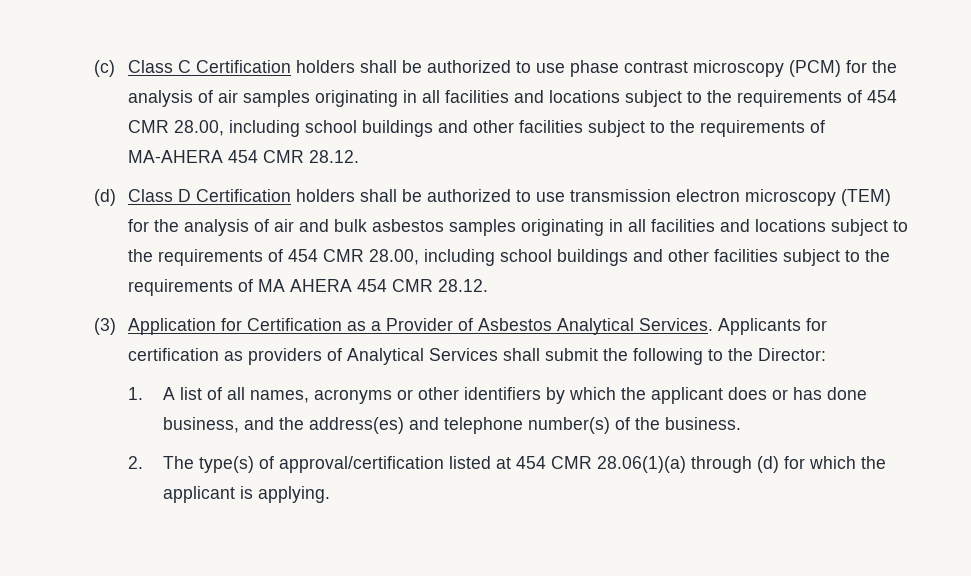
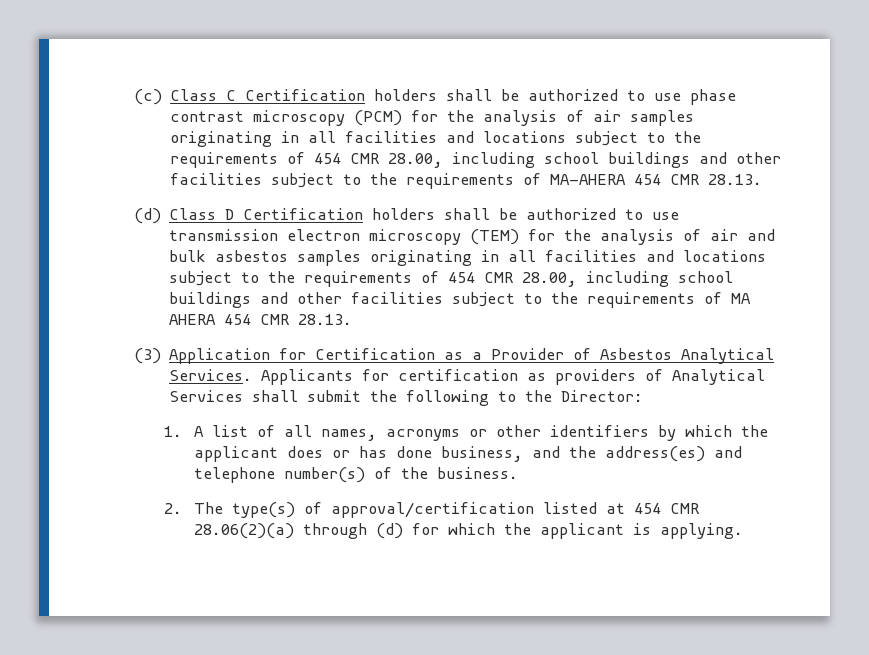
[309,150,360,163] 28.12. -> [708,174,763,185] 28.13.
[438,279,489,292] 28.12. -> [298,314,353,325] 28.13.
[596,456,686,473] 28.06(1)(a) -> [193,523,294,539] 28.06(2)(a)

